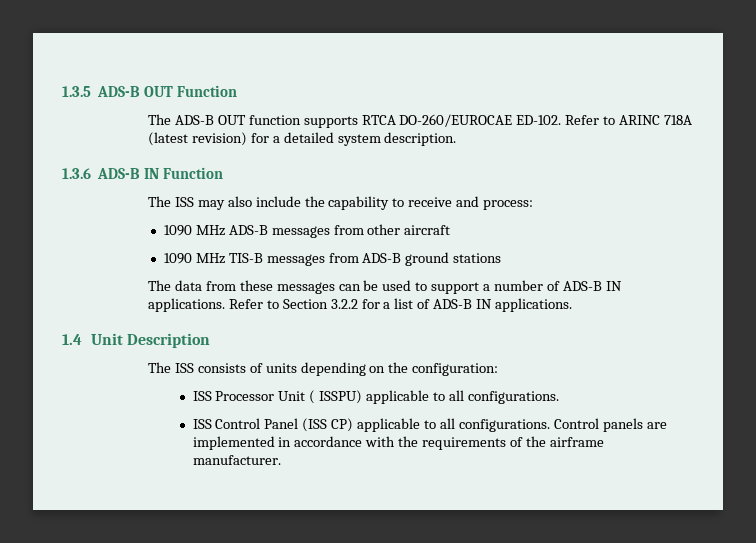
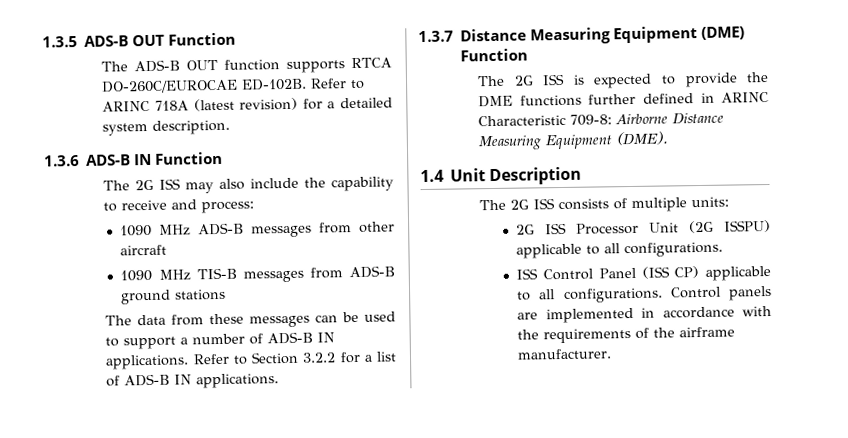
[399,114,562,127] DO-260/EUROCAE ED-102. -> [101,78,308,94] DO-260C/EUROCAE ED-102B.
(171, 201) none -> [135,179,155,191] 2G
(573, 305) none -> [418,26,746,45] [460,48,529,62] [477,72,769,89] [478,92,769,108] [478,112,725,127] [478,131,669,151] // 1.3.7 Distance Measuring Equipment (DME) Function // The 2G ISS is expected to provide the DME functions further defined in ARINC Characteristic 709-8: Airborne Distance Measuring Equipment (DME).
(171, 367) none -> [510,199,530,210] 2G
[265,362,499,376] units depending on the configuration: // -> [631,196,730,212] [516,224,536,235] multiple units: // 2G
[309,390,316,404] ( -> [689,220,715,234] (2G

